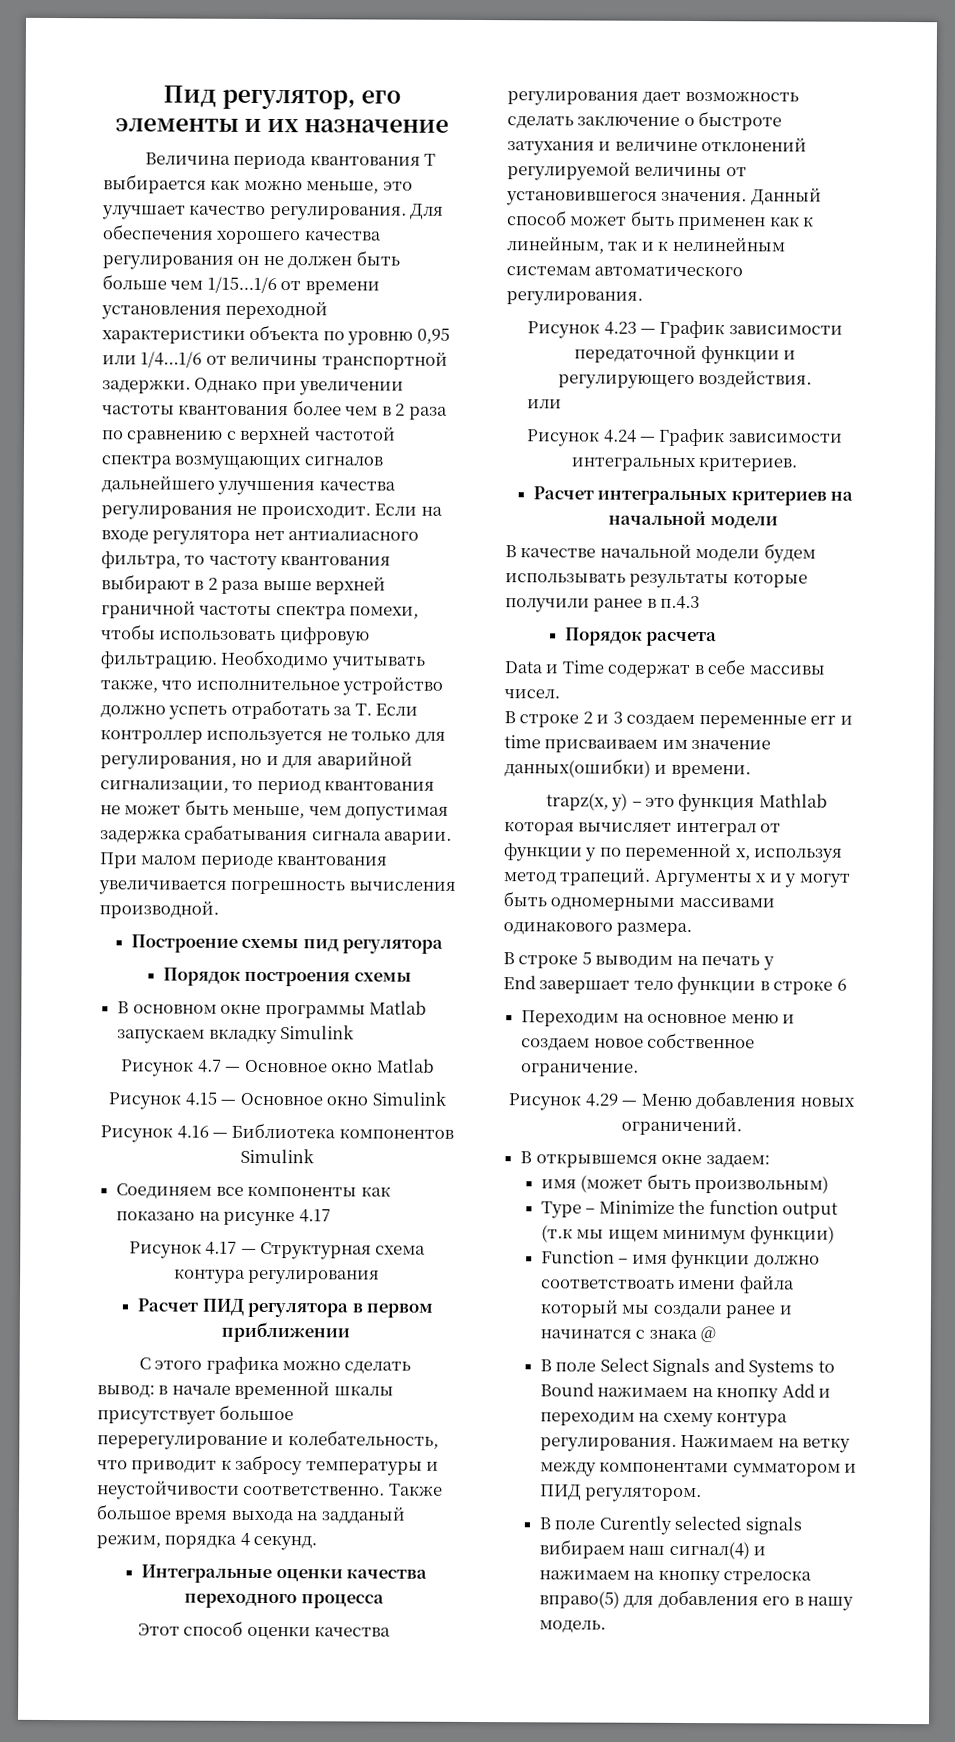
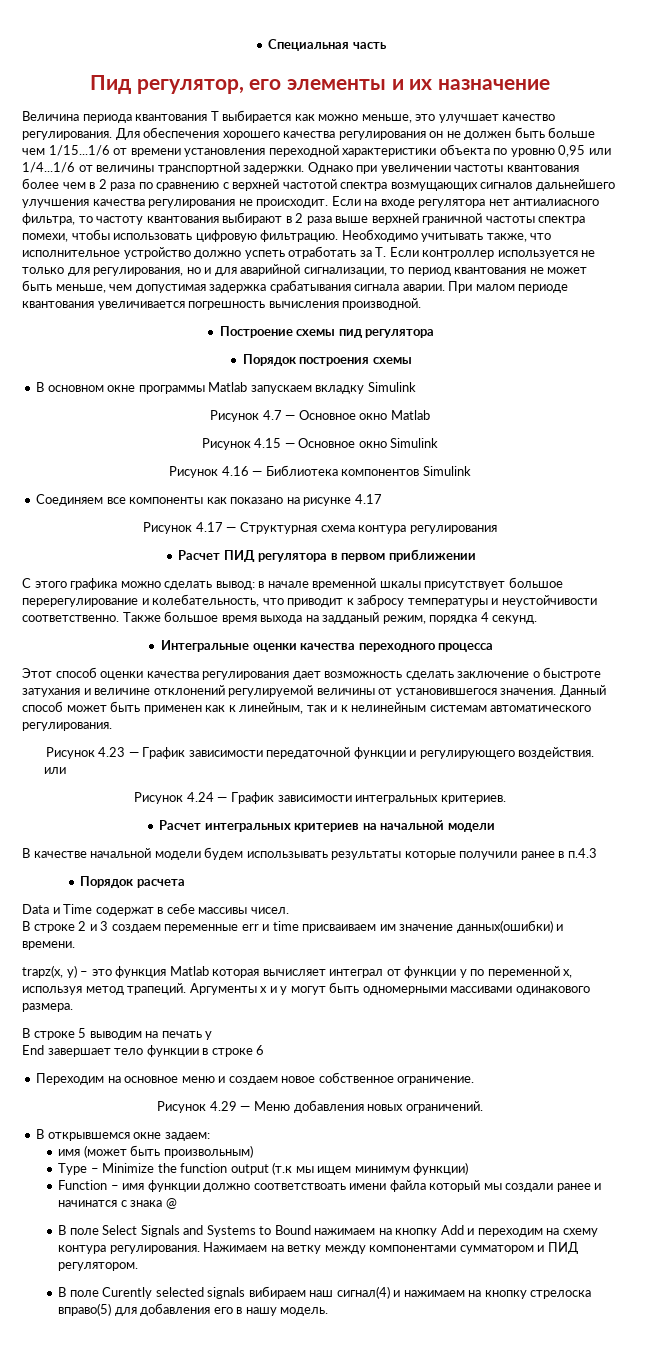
(162, 96) none -> [268,39,387,51] Специальная часть //
[758,793,828,808] Mathlab -> [169,966,209,976] Matlab

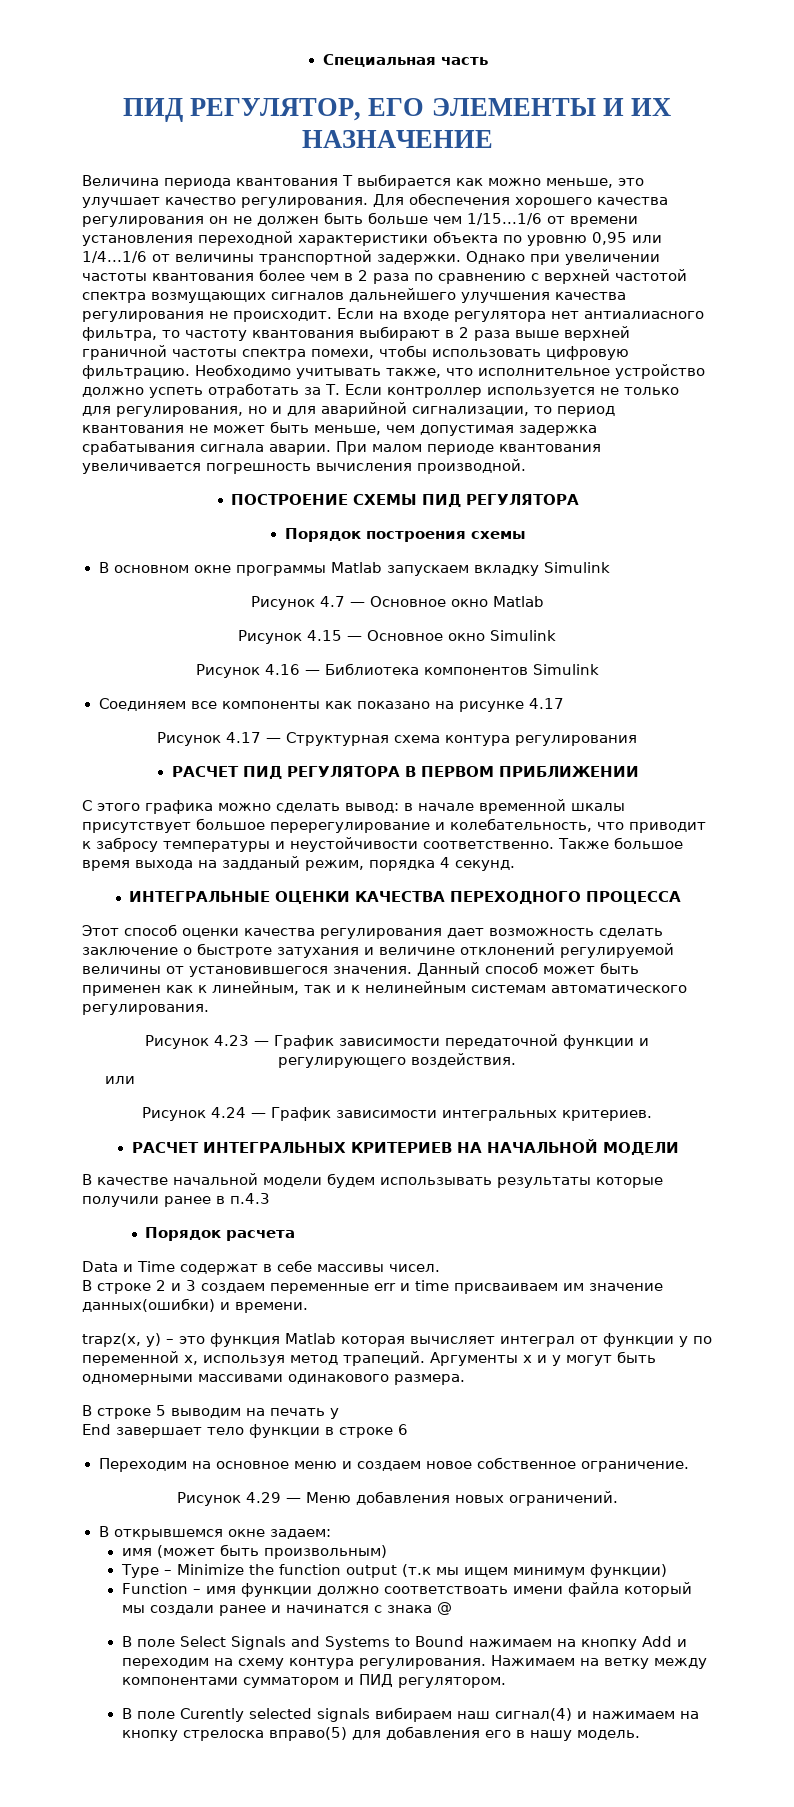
[90,75,550,94] Пид регулятор, его элементы и их назначение -> [123,98,671,122] [301,130,493,148] ПИД РЕГУЛЯТОР, ЕГО ЭЛЕМЕНТЫ И ИХ НАЗНАЧЕНИЕ
[219,326,435,338] Построение схемы пид регулятора -> [231,494,580,507] ПОСТРОЕНИЕ СХЕМЫ ПИД РЕГУЛЯТОРА
[178,549,476,562] Расчет ПИД регулятора в первом приближении -> [171,766,639,779] РАСЧЕТ ПИД РЕГУЛЯТОРА В ПЕРВОМ ПРИБЛИЖЕНИИ
[161,640,494,652] Интегральные оценки качества переходного процесса -> [129,891,682,904] ИНТЕГРАЛЬНЫЕ ОЦЕНКИ КАЧЕСТВА ПЕРЕХОДНОГО ПРОЦЕССА
[159,820,495,832] Расчет интегральных критериев на начальной модели -> [131,1139,679,1155] РАСЧЕТ ИНТЕГРАЛЬНЫХ КРИТЕРИЕВ НА НАЧАЛЬНОЙ МОДЕЛИ

